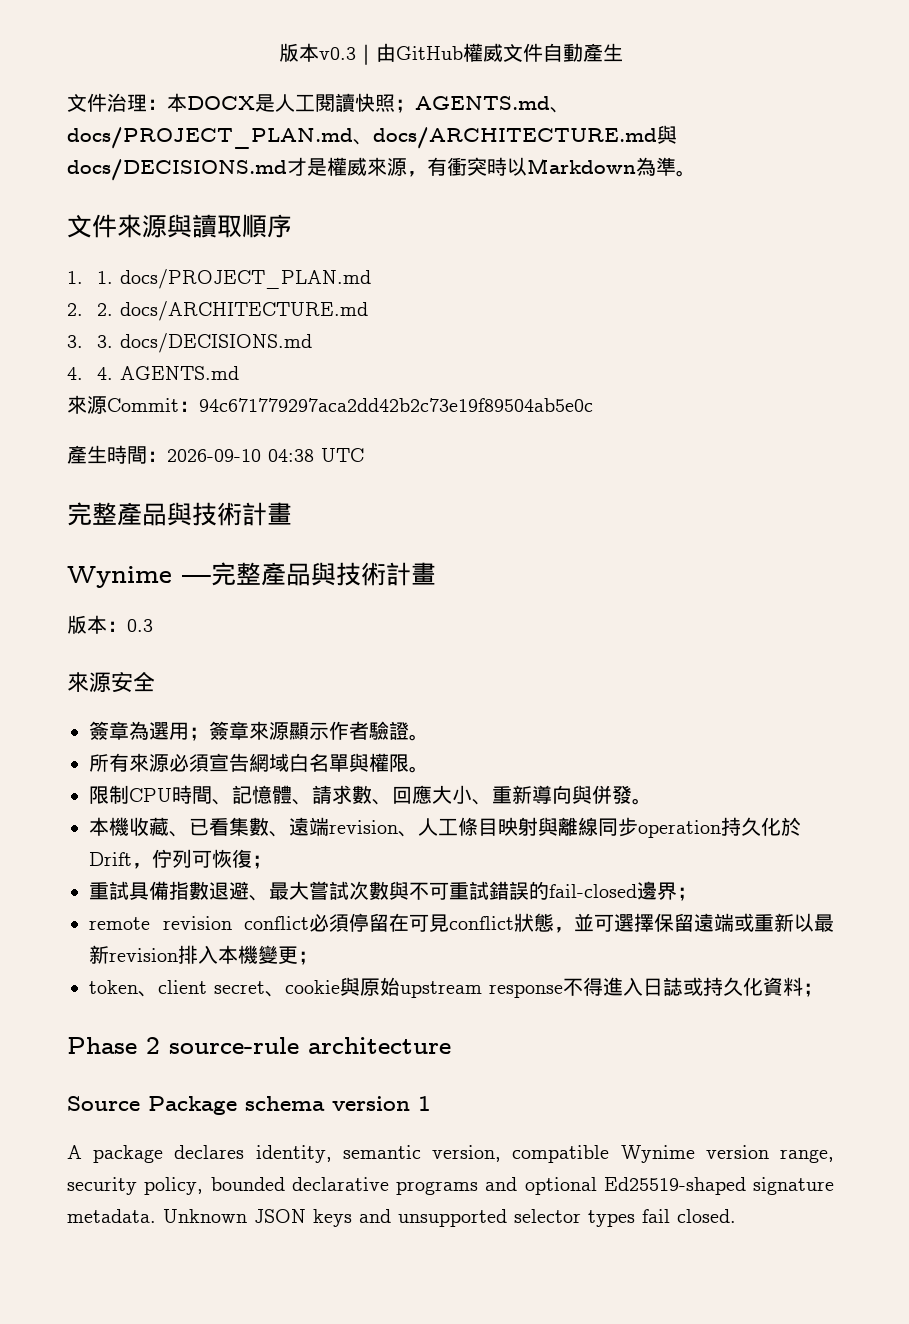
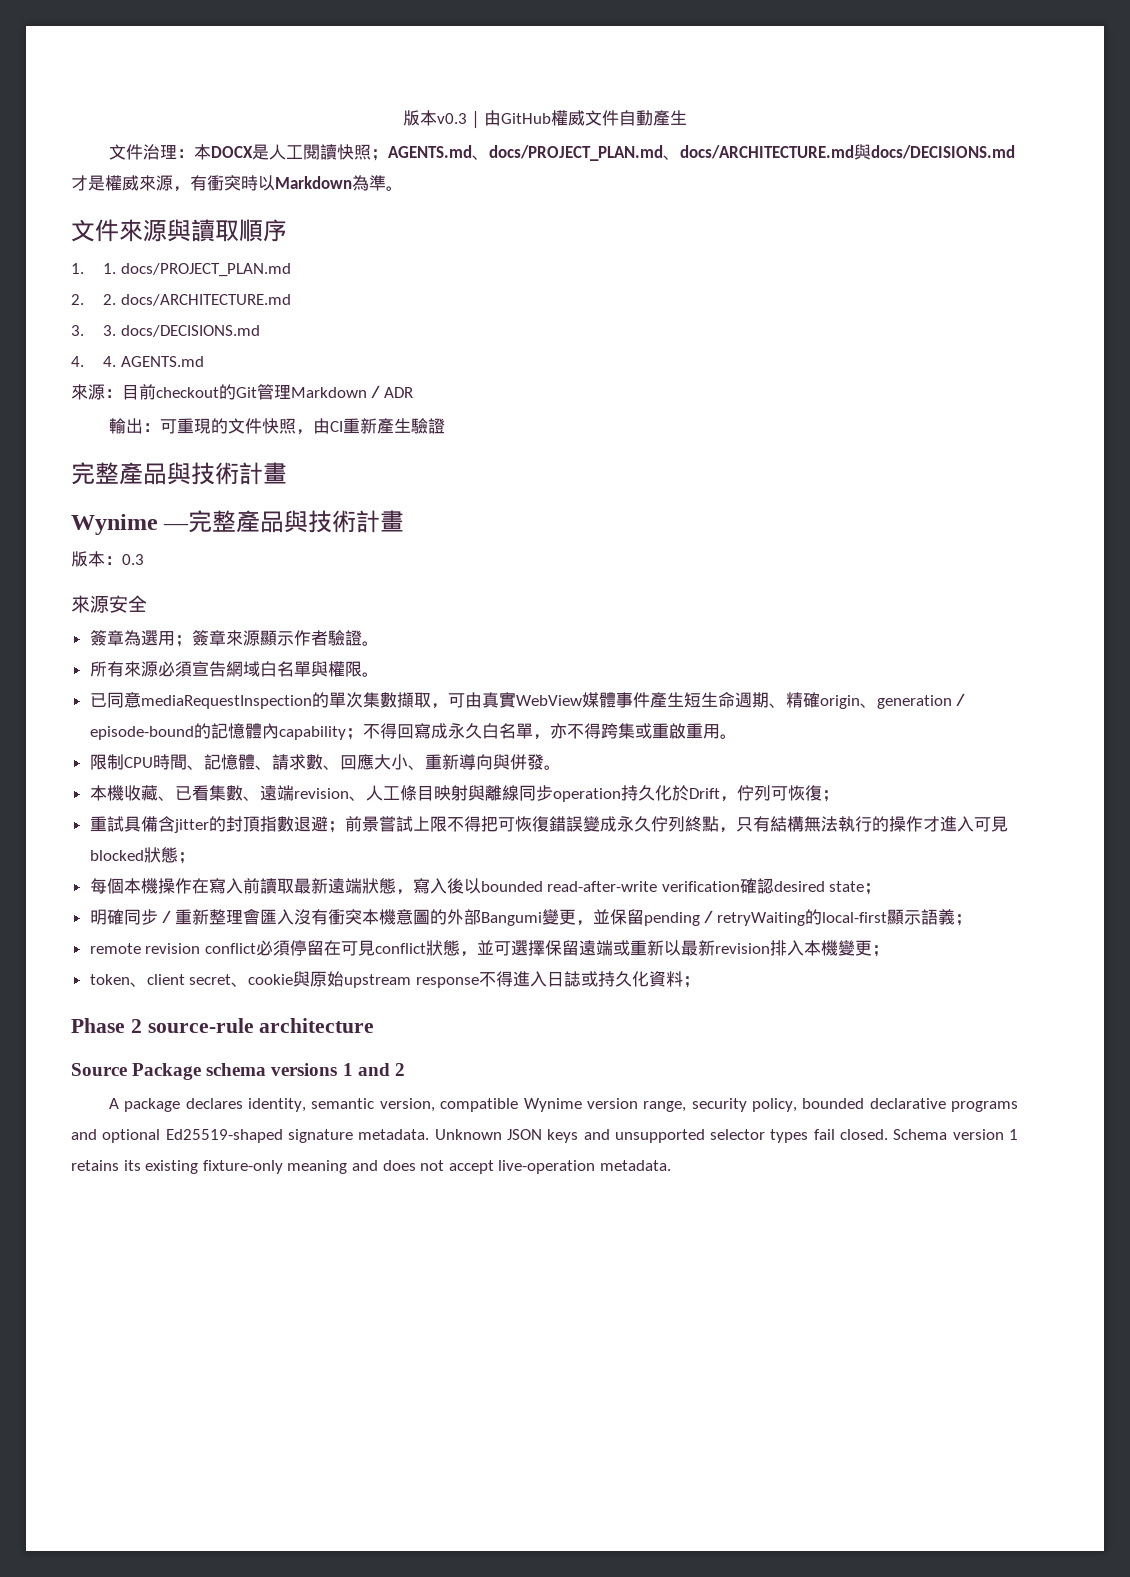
[107,398,593,412] [67,445,364,464] Commit：94c671779297aca2dd42b2c73e19f89504ab5e0c // 產生時間：2026-09-10 04:38 UTC -> [105,384,413,400] [108,418,445,435] ：目前checkout的Git管理Markdown／ADR // 輸出：可重現的文件快照，由CI重新產生驗證
(429, 769) none -> [89,692,969,709] [89,723,737,740] // 已同意mediaRequestInspection的單次集數擷取，可由真實WebView媒體事件產生短生命週期、精確origin、generation／episode-bound的記憶體內capability；不得回寫成永久白名單，亦不得跨集或重啟重用。
[169,881,677,901] 指數退避、最大嘗試次數與不可重試錯誤的fail-closed邊界 -> [157,816,1008,833] [89,847,195,864] [89,878,882,895] [89,908,955,926] 含jitter的封頂指數退避；前景嘗試上限不得把可恢復錯誤變成永久佇列終點，只有結構無法執行的操作才進入可見blocked狀態； // 每個本機操作在寫入前讀取最新遠端狀態，寫入後以bounded read-after-write verification確認desired state； // 明確同步／重新整理會匯入沒有衝突本機意圖的外部Bangumi變更，並保留pending／retryWaiting的local-first顯示語義
[332,1096,431,1111] version 1 -> [271,1063,405,1076] versions 1 and 2
(736, 1216) none -> [893,1129,1018,1140] [71,1160,671,1174] Schema version 1 retains its existing fixture-only meaning and does not accept live-operation metadata.

